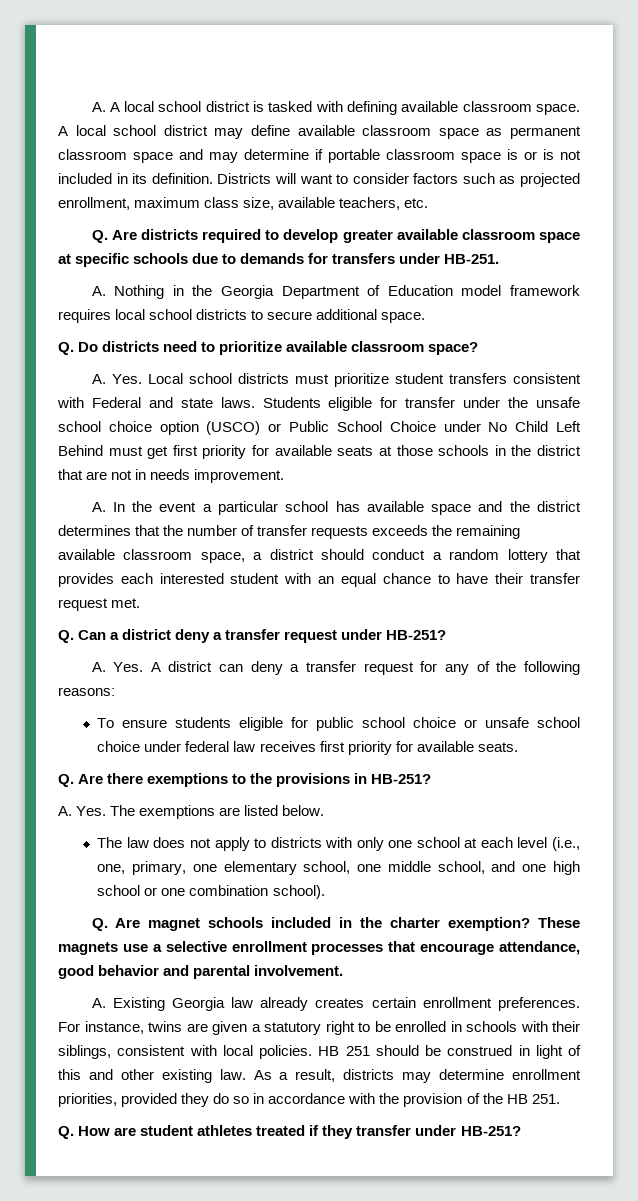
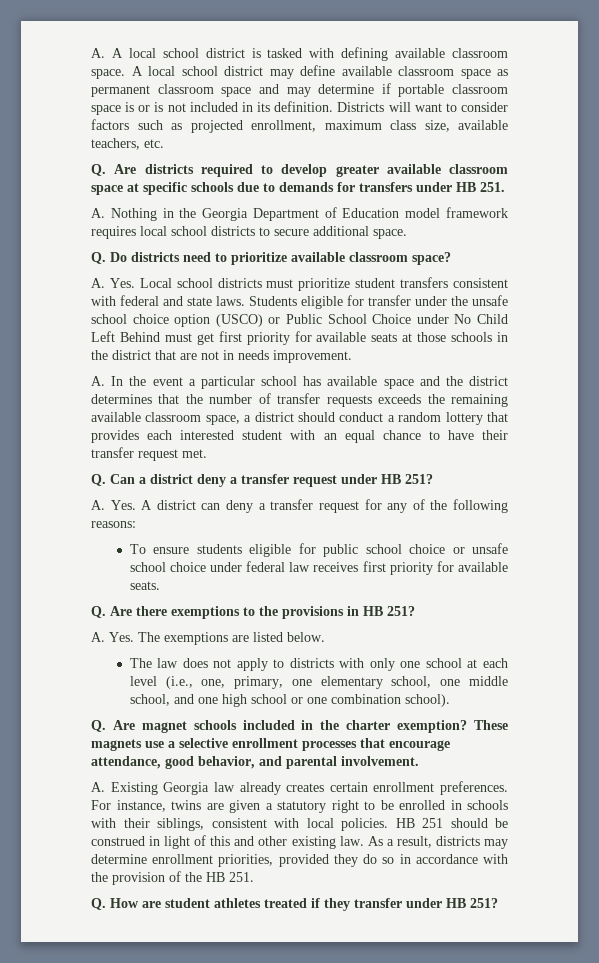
[444,254,500,264] HB-251. -> [456,182,505,192] HB 251.
[91,397,141,408] Federal -> [120,295,159,306] federal
[386,630,447,640] HB-251? -> [381,474,433,484] HB 251?
[371,774,432,784] HB-251? -> [363,606,415,616] HB 251?
[98,965,160,976] behavior -> [198,756,255,769] behavior,
[460,1126,521,1136] HB-251? -> [446,898,498,908] HB 251?

